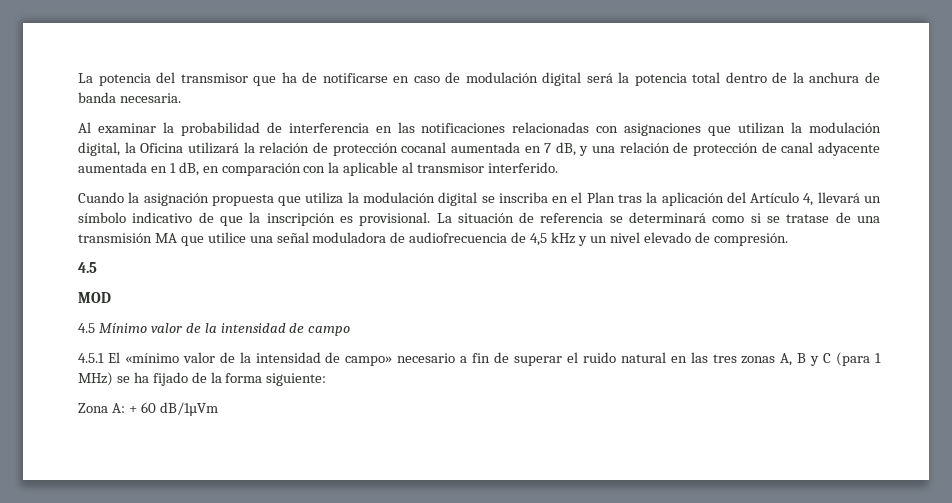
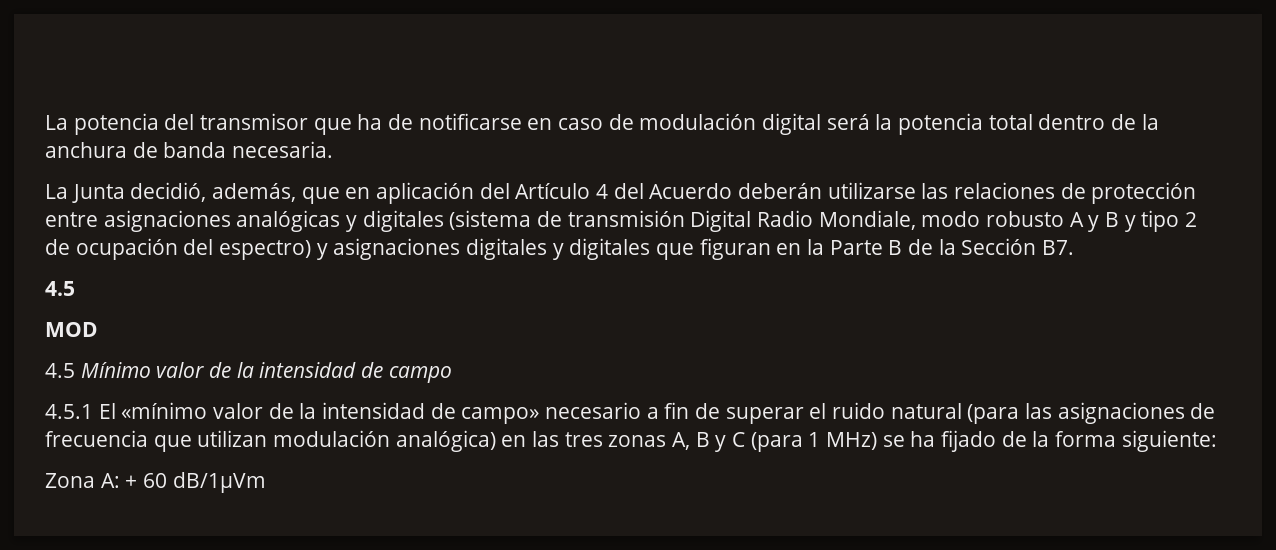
[78,122,881,136] [78,142,880,156] [78,162,559,176] [78,192,882,206] [78,212,880,226] [78,232,788,246] Al examinar la probabilidad de interferencia en las notificaciones relacionadas con asignaciones que utilizan la modulación digital, la Oficina utilizará la relación de protección cocanal aumentada en 7 dB, y una relación de protección de canal adyacente aumentada en 1 dB, en comparación con la aplicable al transmisor interferido. // Cuando la asignación propuesta que utiliza la modulación digital se inscriba en el Plan tras la aplicación del Artículo 4, llevará un símbolo indicativo de que la inscripción es provisional. La situación de referencia se determinará como si se tratase de una transmisión MA que utilice una señal moduladora de audiofrecuencia de 4,5 kHz y un nivel elevado de compresión. -> [45,182,1197,204] [45,210,1198,232] [45,238,1075,260] La Junta decidió, además, que en aplicación del Artículo 4 del Acuerdo deberán utilizarse las relaciones de protección entre asignaciones analógicas y digitales (sistema de transmisión Digital Radio Mondiale, modo robusto A y B y tipo 2 de ocupación del espectro) y asignaciones digitales y digitales que figuran en la Parte B de la Sección B7.
(666, 357) none -> [967,402,1216,424] [45,430,496,452] (para las asignaciones de frecuencia que utilizan modulación analógica)

